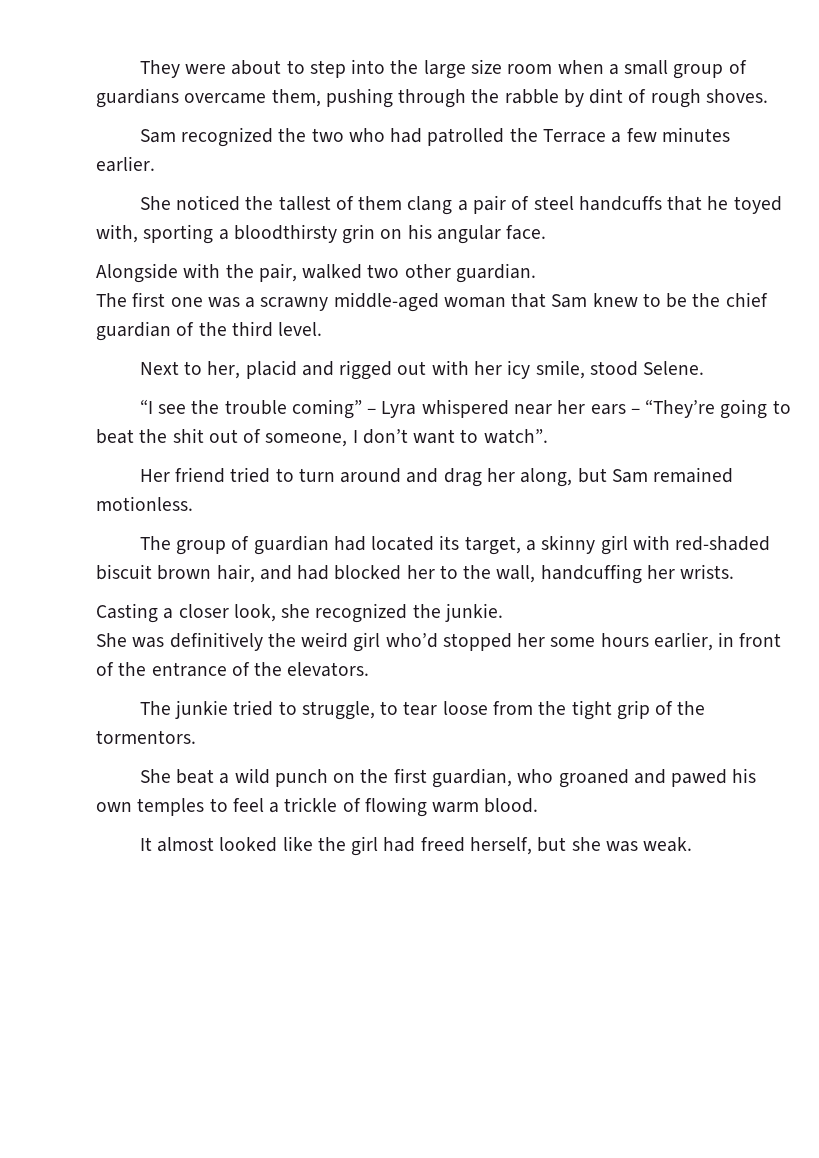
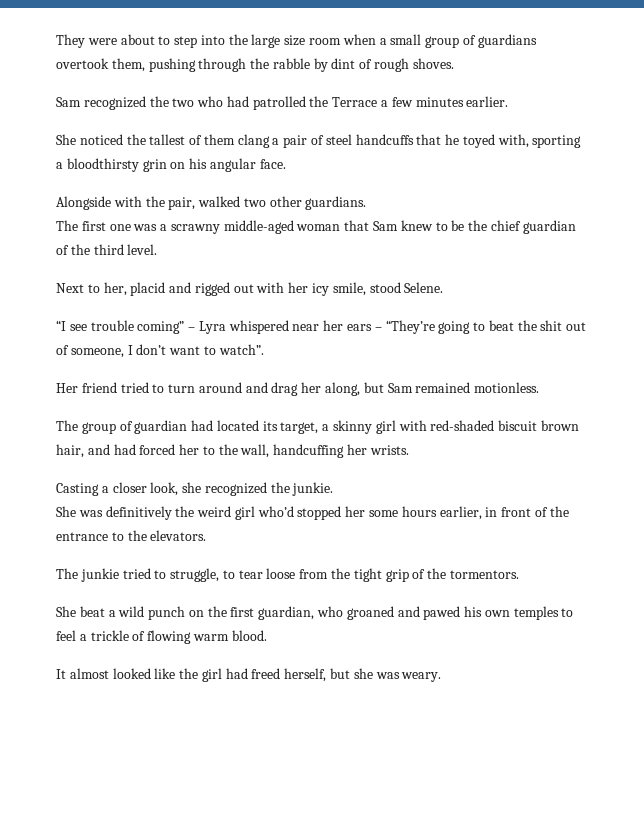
[184,93,267,104] overcame -> [56,58,109,69] overtook
[455,263,536,283] guardian. -> [305,196,367,210] guardians.
[191,400,220,414] the -> (87, 327) none
[334,565,402,580] blocked -> [139,444,176,455] forced
[231,662,250,676] of -> [111,532,124,541] to
[643,837,693,852] weak. -> [401,672,442,682] weary.

